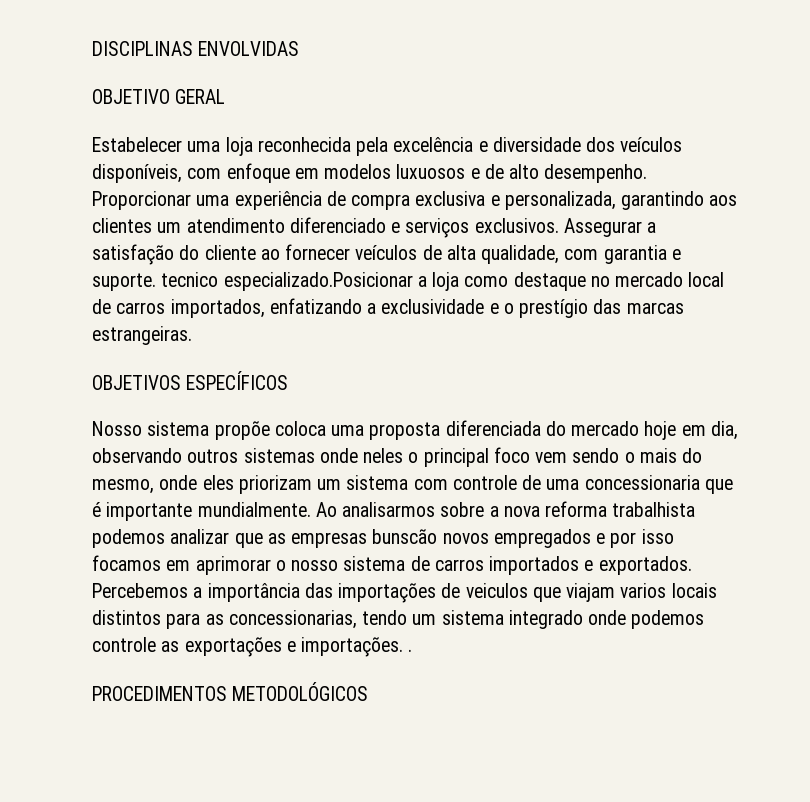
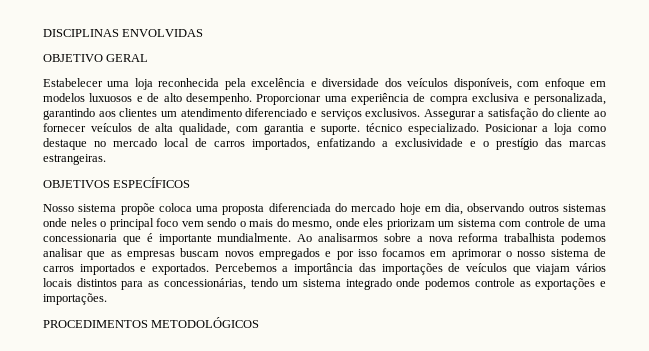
[161,272,413,291] tecnico especializado.Posicionar -> [366,123,538,135] técnico especializado. Posicionar
[170,529,230,544] analizar -> [43,248,83,257] analisar
[372,529,438,544] bunscão -> [180,248,220,257] buscam
[465,583,528,598] veiculos -> [465,263,507,272] veículos
[620,583,667,598] varios -> [575,263,606,272] vários
[228,610,357,629] concessionarias, -> [163,278,246,290] concessionárias,
[408,649,413,652] . -> (107, 299) none

